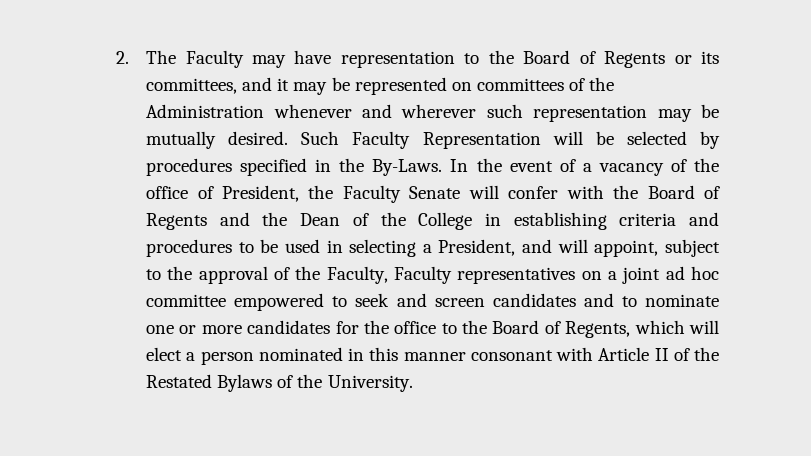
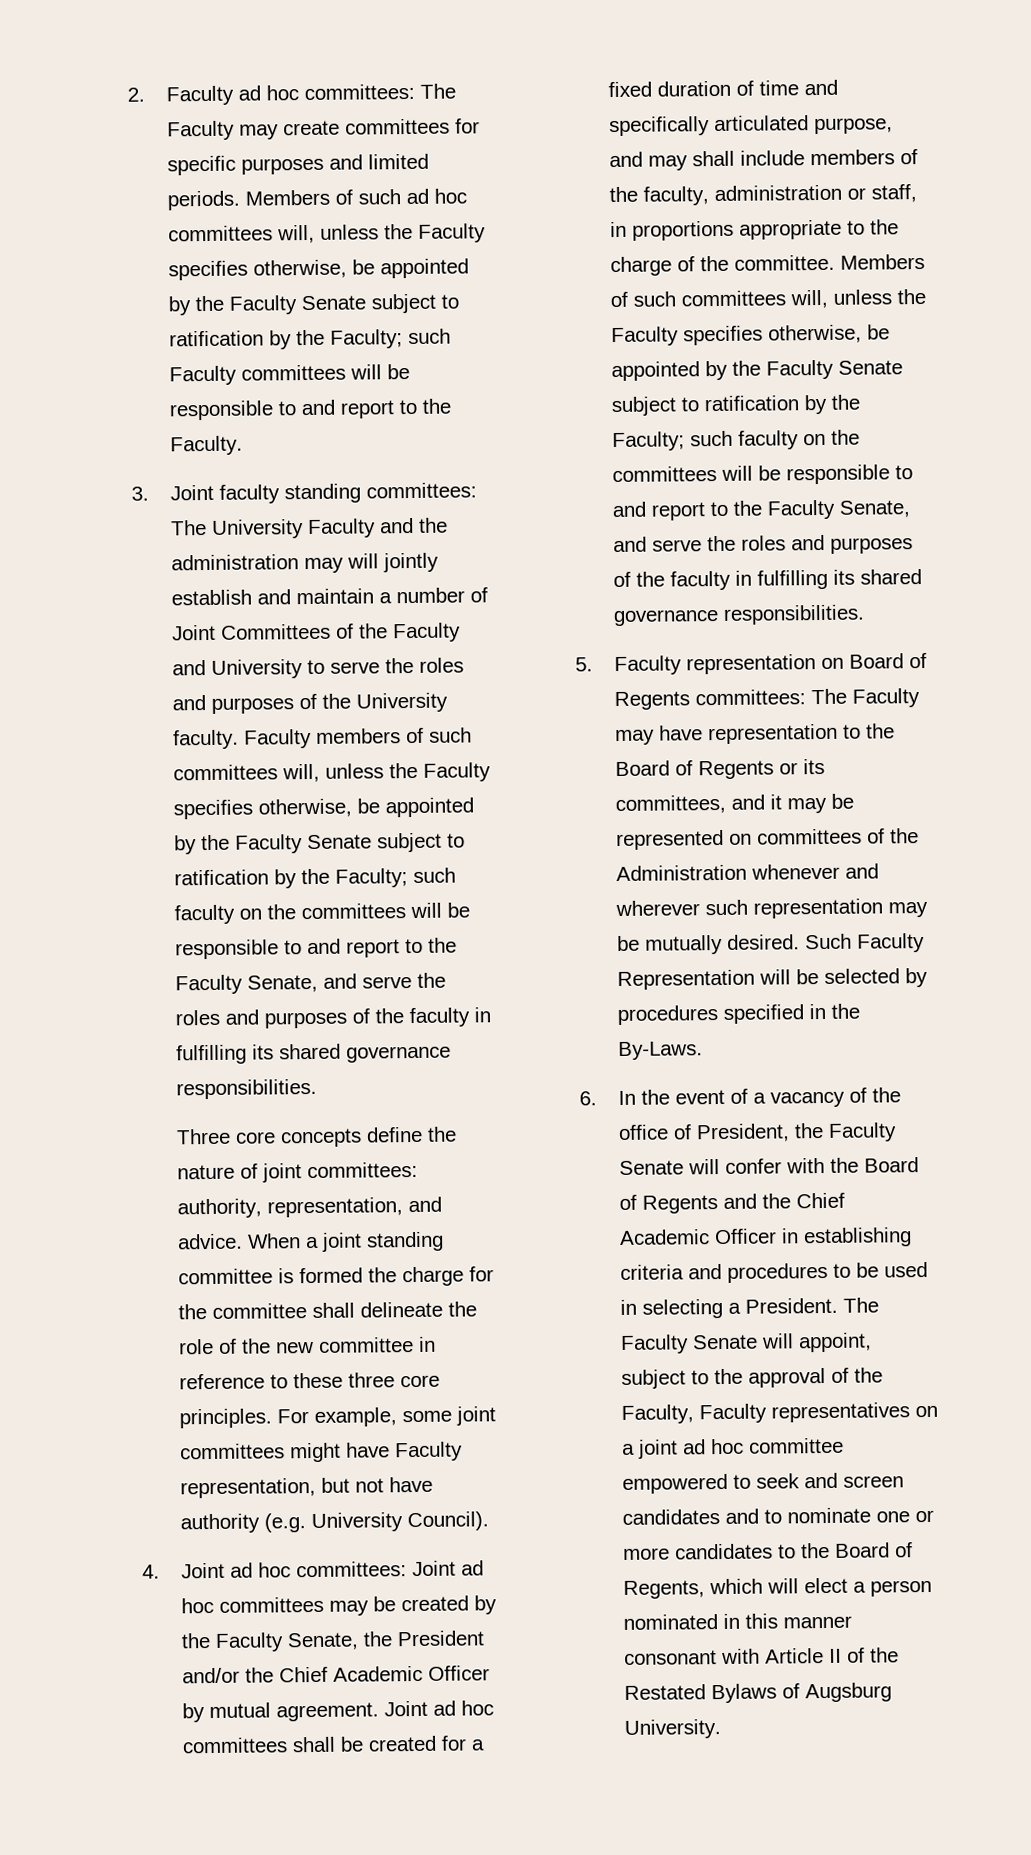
(130, 57) none -> [165,83,456,106] [166,118,480,141] [166,153,429,176] [166,188,467,211] [167,223,486,244] [167,258,469,281] [167,293,459,316] [168,328,451,350] [168,364,410,386] [168,398,451,421] [169,435,243,456] [131,482,477,504] [170,517,448,539] [170,552,439,574] [170,587,488,606] [171,622,461,643] [171,657,464,679] [171,692,448,714] [172,727,472,750] [172,762,491,783] [172,797,474,820] [173,832,465,855] [173,867,456,889] [173,902,470,925] [174,937,457,960] [174,972,446,995] [174,1007,491,1029] [175,1043,451,1065] [175,1078,317,1100] [175,1126,457,1148] [176,1161,418,1183] [176,1196,442,1219] [176,1231,444,1252] [177,1266,494,1287] [177,1301,477,1320] [178,1336,436,1355] [178,1372,440,1390] [178,1406,496,1429] [179,1441,463,1463] [179,1476,433,1499] [179,1511,489,1534] [142,1560,484,1579] [180,1595,497,1616] [180,1630,485,1652] [181,1665,490,1684] [181,1700,494,1723] [181,1735,485,1754] [607,79,838,98] [608,115,893,137] [608,149,918,171] [608,184,917,206] [609,219,899,241] [609,253,925,277] [609,288,926,309] [610,324,890,347] [610,359,903,382] [610,394,860,417] [611,429,860,452] [611,464,913,485] [611,499,911,521] [612,534,913,554] [612,569,922,591] [612,604,865,627] [575,652,927,676] [613,689,806,711] Faculty ad hoc committees: The Faculty may create committees for specific purposes and limited periods. Members of such ad hoc committees will, unless the Faculty specifies otherwise, be appointed by the Faculty Senate subject to ratification by the Faculty; such Faculty committees will be responsible to and report to the Faculty. // 3. Joint faculty standing committees: The University Faculty and the administration may will jointly establish and maintain a number of Joint Committees of the Faculty and University to serve the roles and purposes of the University faculty. Faculty members of such committees will, unless the Faculty specifies otherwise, be appointed by the Faculty Senate subject to ratification by the Faculty; such faculty on the committees will be responsible to and report to the Faculty Senate, and serve the roles and purposes of the faculty in fulfilling its shared governance responsibilities. // Three core concepts define the nature of joint committees: authority, representation, and advice. When a joint standing committee is formed the charge for the committee shall delineate the role of the new committee in reference to these three core principles. For example, some joint committees might have Faculty representation, but not have authority (e.g. University Council). // 4. Joint ad hoc committees: Joint ad hoc committees may be created by the Faculty Senate, the President and/or the Chief Academic Officer by mutual agreement. Joint ad hoc committees shall be created for a fixed duration of time and specifically articulated purpose, and may shall include members of the faculty, administration or staff, in proportions appropriate to the charge of the committee. Members of such committees will, unless the Faculty specifies otherwise, be appointed by the Faculty Senate subject to ratification by the Faculty; such faculty on the committees will be responsible to and report to the Faculty Senate, and serve the roles and purposes of the faculty in fulfilling its shared governance responsibilities. // 5. Faculty representation on Board of Regents committees:
(443, 167) none -> [579,1091,598,1106] // 6.
[300,212,473,230] Dean of the College -> [795,1192,845,1209] [618,1228,777,1246] Chief Academic Officer
[438,239,553,256] President, and -> [744,1297,879,1314] [619,1334,758,1354] President. The Faculty Senate
[335,320,437,334] for the office -> (773, 1551) none
[297,374,323,388] the -> [804,1682,892,1703] Augsburg

